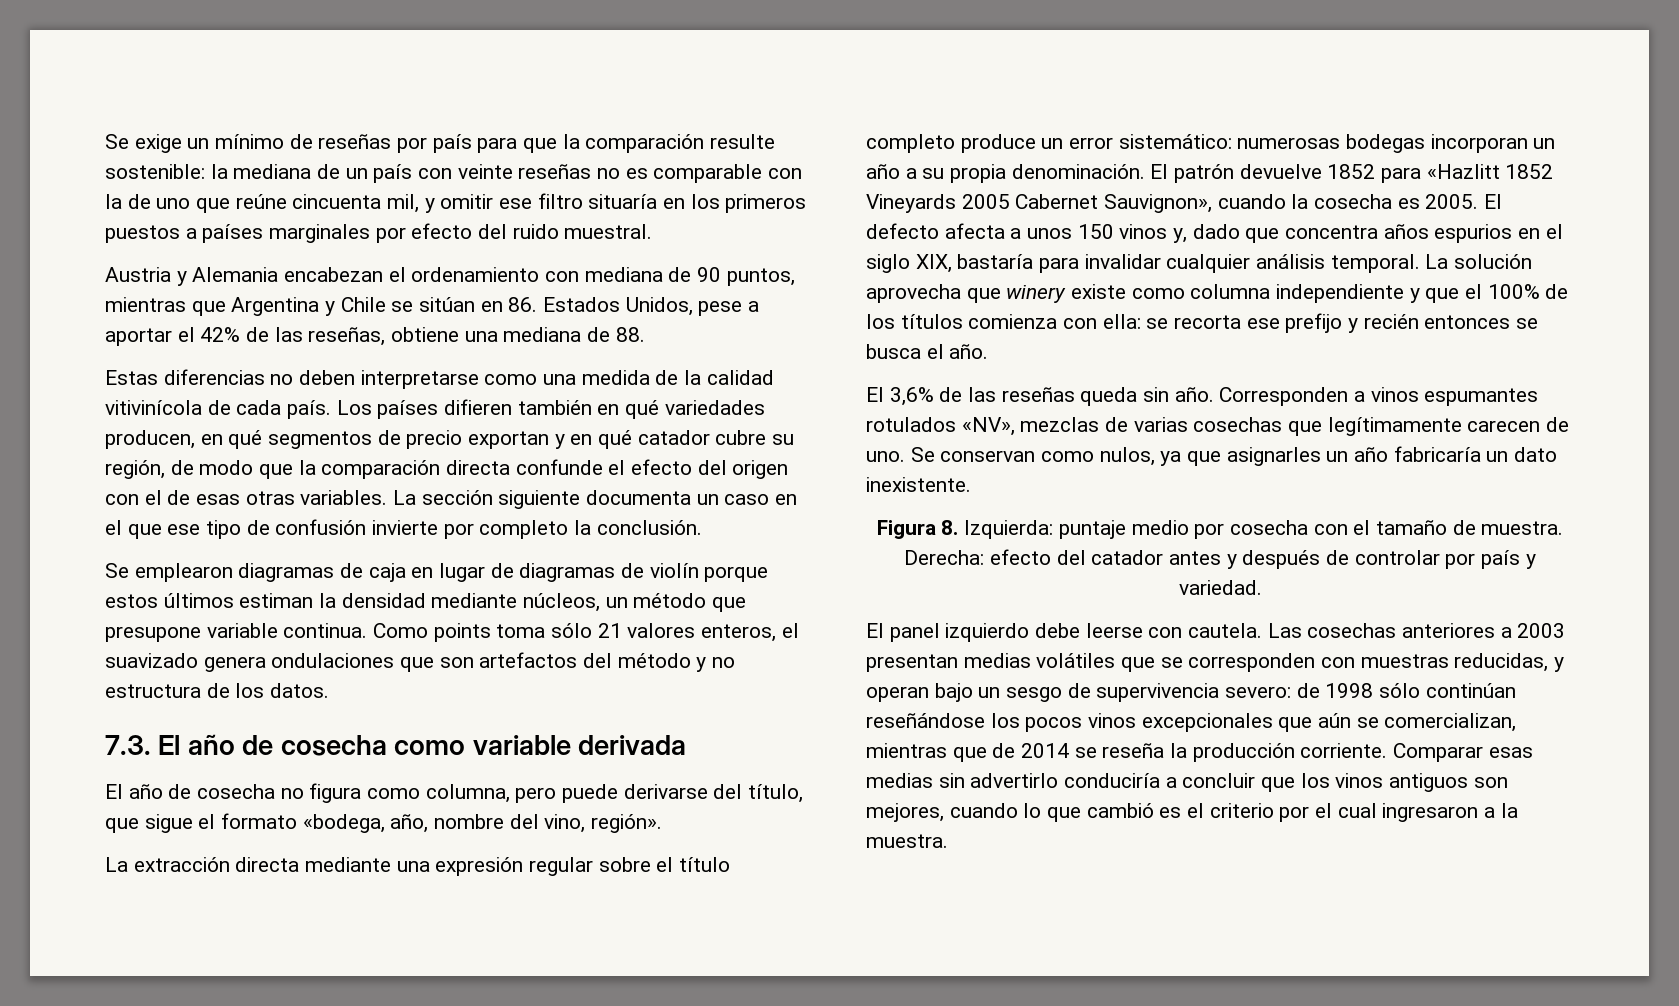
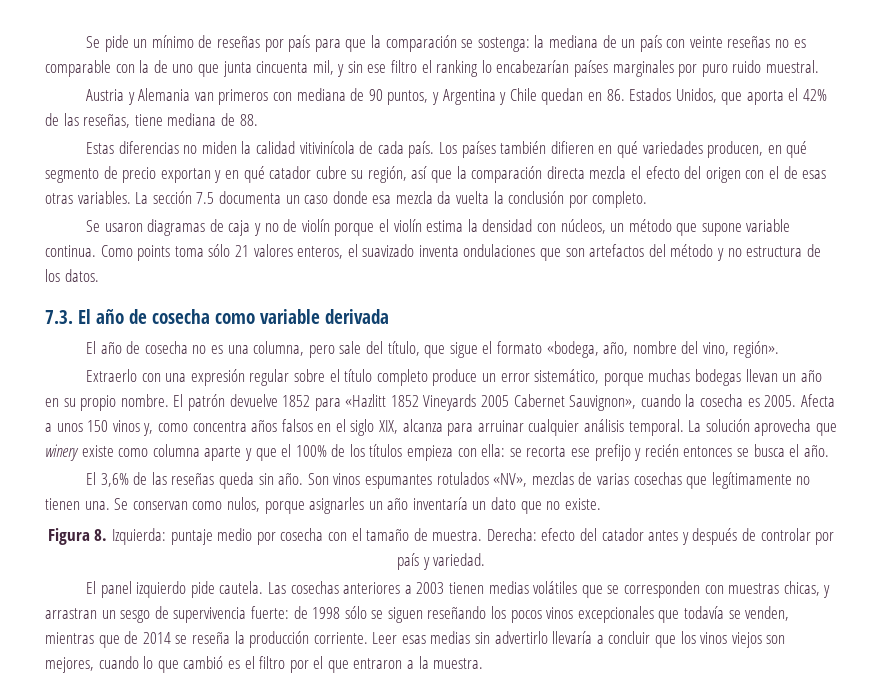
[105,134,182,153] Se exige -> [86,35,129,52] Se pide
[710,134,776,149] [105,164,205,179] resulte sostenible: -> [461,37,530,52] se sostenga:
[235,194,287,209] reúne -> [222,61,252,77] junta
[440,194,494,209] omitir -> [347,61,363,73] sin
[588,194,807,213] [105,225,197,243] situaría en los primeros puestos a -> [421,60,570,77] el ranking lo encabezarían
[411,223,508,239] efecto del -> [701,64,728,77] puro
[284,267,540,282] encabezan el ordenamiento -> [194,89,269,105] van primeros
[105,297,226,316] mientras que -> [431,92,439,105] y
[391,297,476,312] se sitúan -> [541,88,584,105] quedan
[698,301,760,316] [105,328,172,346] pese a aportar -> [721,90,784,105] que aporta
[391,327,498,342] obtiene una -> [134,114,163,126] tiene
[299,370,679,389] deben interpretarse como una medida de -> [201,141,237,154] miden
[444,399,592,415] difieren también -> [500,141,594,154] también difieren
[268,431,373,449] segmentos -> [45,168,99,183] segmento
[170,460,254,475] de modo -> [411,166,428,179] así
[515,459,603,475] confunde -> [589,166,627,179] mezcla
[498,490,581,509] siguiente -> [196,192,215,204] 7.5
[775,494,798,505] [105,519,702,539] [105,563,233,582] en el que ese tipo de confusión invierte por completo la conclusión. // Se emplearon -> [332,191,648,208] [86,220,143,232] donde esa mezcla da vuelta la conclusión por completo. // Se usaron
[411,563,769,582] [105,593,314,608] en lugar de diagramas de violín porque estos últimos estiman -> [254,219,464,236] y no de violín porque el violín estima
[431,593,518,608] mediante -> [536,223,556,232] con
[105,626,201,642] presupone -> [701,223,742,236] supone
[203,656,266,672] genera -> [418,245,459,257] inventa
[309,783,708,803] figura como columna, pero puede derivarse -> [211,341,362,358] es una columna, pero sale
[105,857,392,872] La extracción directa mediante -> [86,369,161,382] Extraerlo con
[1118,134,1556,153] [866,164,1145,183] sistemático: numerosas bodegas incorporan un año a su propia denominación. -> [534,369,822,386] [45,394,169,411] sistemático, porque muchas bodegas llevan un año en su propio nombre.
[1484,194,1503,209] [866,223,1005,239] El defecto afecta -> [800,394,835,407] Afecta
[1192,224,1280,243] dado que -> [157,423,188,432] como
[1434,224,1513,243] espurios -> [281,419,313,432] falsos
[957,254,1161,273] bastaría para invalidar -> [402,419,524,436] alcanza para arruinar
[1276,284,1405,303] independiente -> [204,446,242,461] aparte
[968,314,1058,329] comienza -> [407,445,454,461] empieza
[1219,387,1366,406] Corresponden a -> [307,473,329,485] Son
[1467,417,1570,432] [866,451,905,462] carecen de uno. -> [796,476,811,485] [45,498,110,510] no tienen una.
[1160,451,1222,466] ya que -> [264,501,305,514] porque
[1393,446,1481,462] fabricaría -> [412,497,468,510] inventaría
[866,477,971,492] inexistente. -> [520,498,601,514] que no existe.
[1035,623,1183,638] debe leerse con -> [190,581,215,598] pide
[866,654,958,672] presentan -> [448,582,484,594] tienen
[1454,653,1565,672] [866,683,973,702] reducidas, y operan bajo -> [783,581,831,598] [45,608,97,619] chicas, y arrastran
[1225,686,1292,698] severo: -> [250,606,289,619] fuerte:
[1425,683,1516,698] [866,713,985,728] continúan reseñándose -> [371,606,487,623] se siguen reseñando
[1318,713,1517,732] aún se comercializan, -> [684,606,790,621] todavía se venden,
[1393,743,1484,762] Comparar -> [372,632,398,644] Leer
[1064,773,1161,788] conduciría -> [552,631,593,644] llevaría
[1389,773,1469,792] antiguos -> [731,632,762,648] viejos
[1209,803,1274,818] criterio -> [259,656,286,669] filtro
[1337,803,1479,822] cual ingresaron -> [327,658,403,673] que entraron

